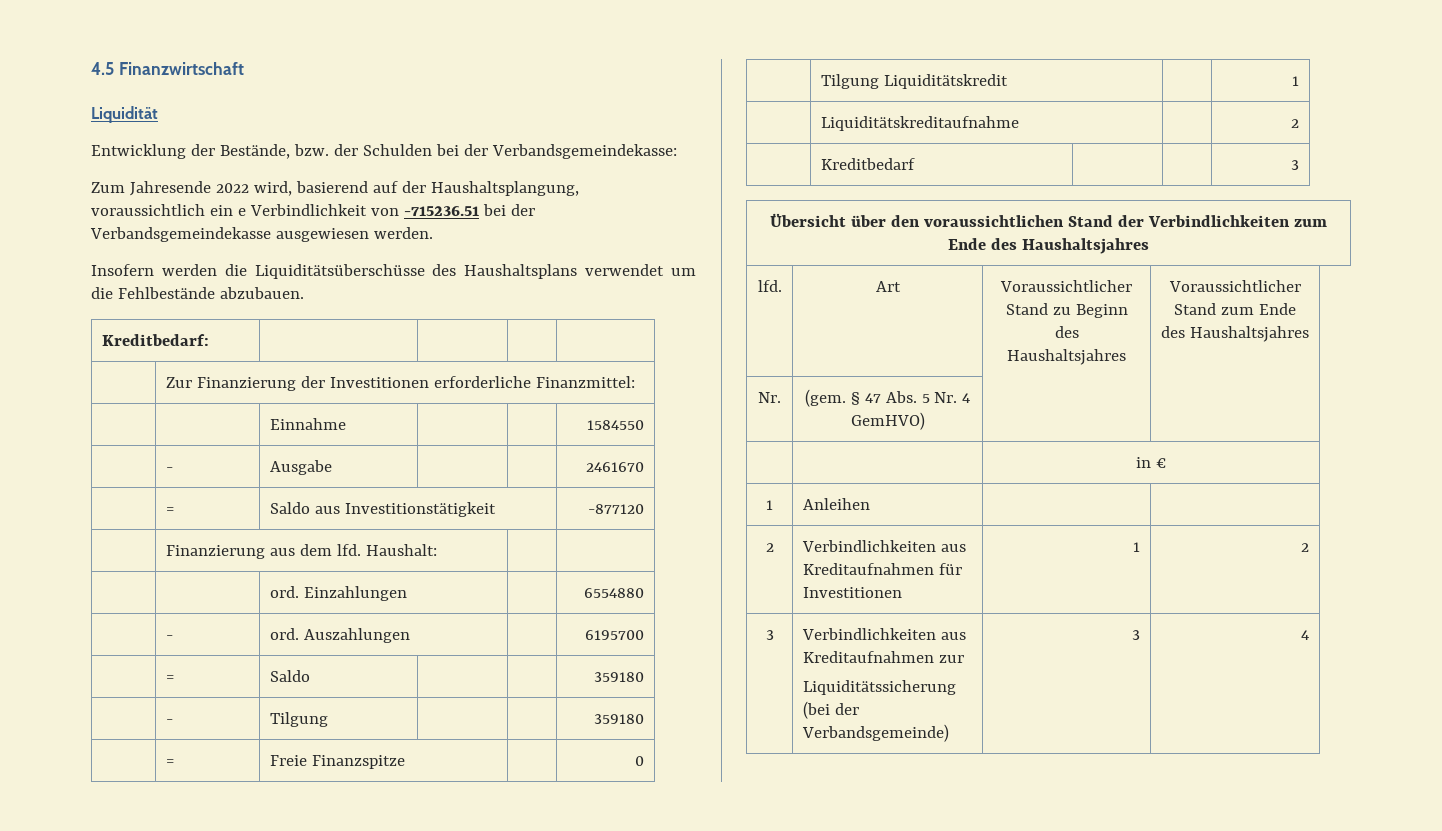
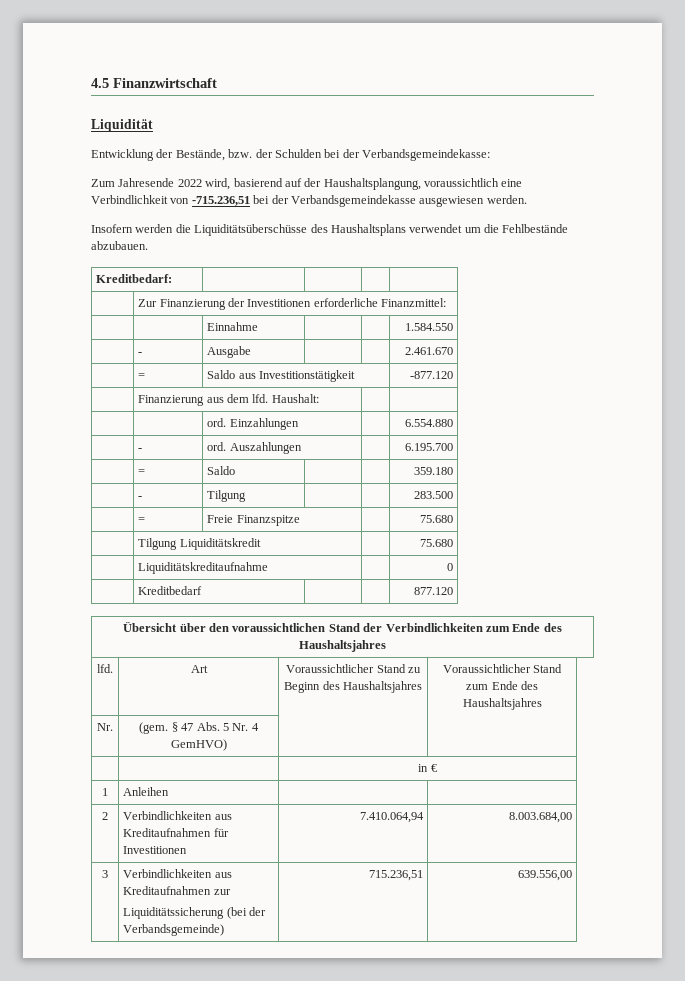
[209,205,246,216] ein e -> [501,179,523,187] eine
[403,206,479,216] -715236.51 -> [191,196,250,206] -715.236,51
[587,420,645,430] 1584550 -> [404,323,453,331] 1.584.550
[586,462,645,472] 2461670 -> [404,347,453,355] 2.461.670
[588,504,645,514] -877120 -> [409,371,453,379] -877.120
[584,588,645,598] 6554880 -> [404,419,453,427] 6.554.880
[585,630,645,640] 6195700 -> [404,443,453,451] 6.195.700
[594,672,645,682] 359180 -> [413,467,453,475] 359.180
[594,714,645,724] 359180 -> [413,491,453,499] 283.500
[635,756,645,766] 0 -> [419,515,453,523] 75.680
[1292,76,1300,86] 1 -> [419,539,453,547] 75.680
[1291,119,1300,128] 2 -> [446,563,453,571] 0
[1291,160,1300,170] 3 -> [413,587,453,595] 877.120
[1133,542,1141,552] [1301,543,1310,552] 1 | 2 -> [359,812,424,823] [508,812,572,823] 7.410.064,94 | 8.003.684,00
[1132,630,1141,640] [1301,630,1310,640] 3 | 4 -> [368,870,423,881] [517,870,572,881] 715.236,51 | 639.556,00

